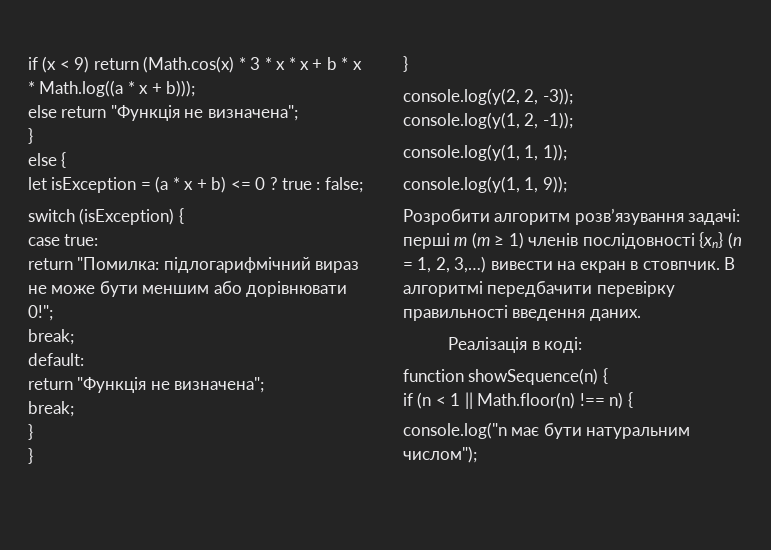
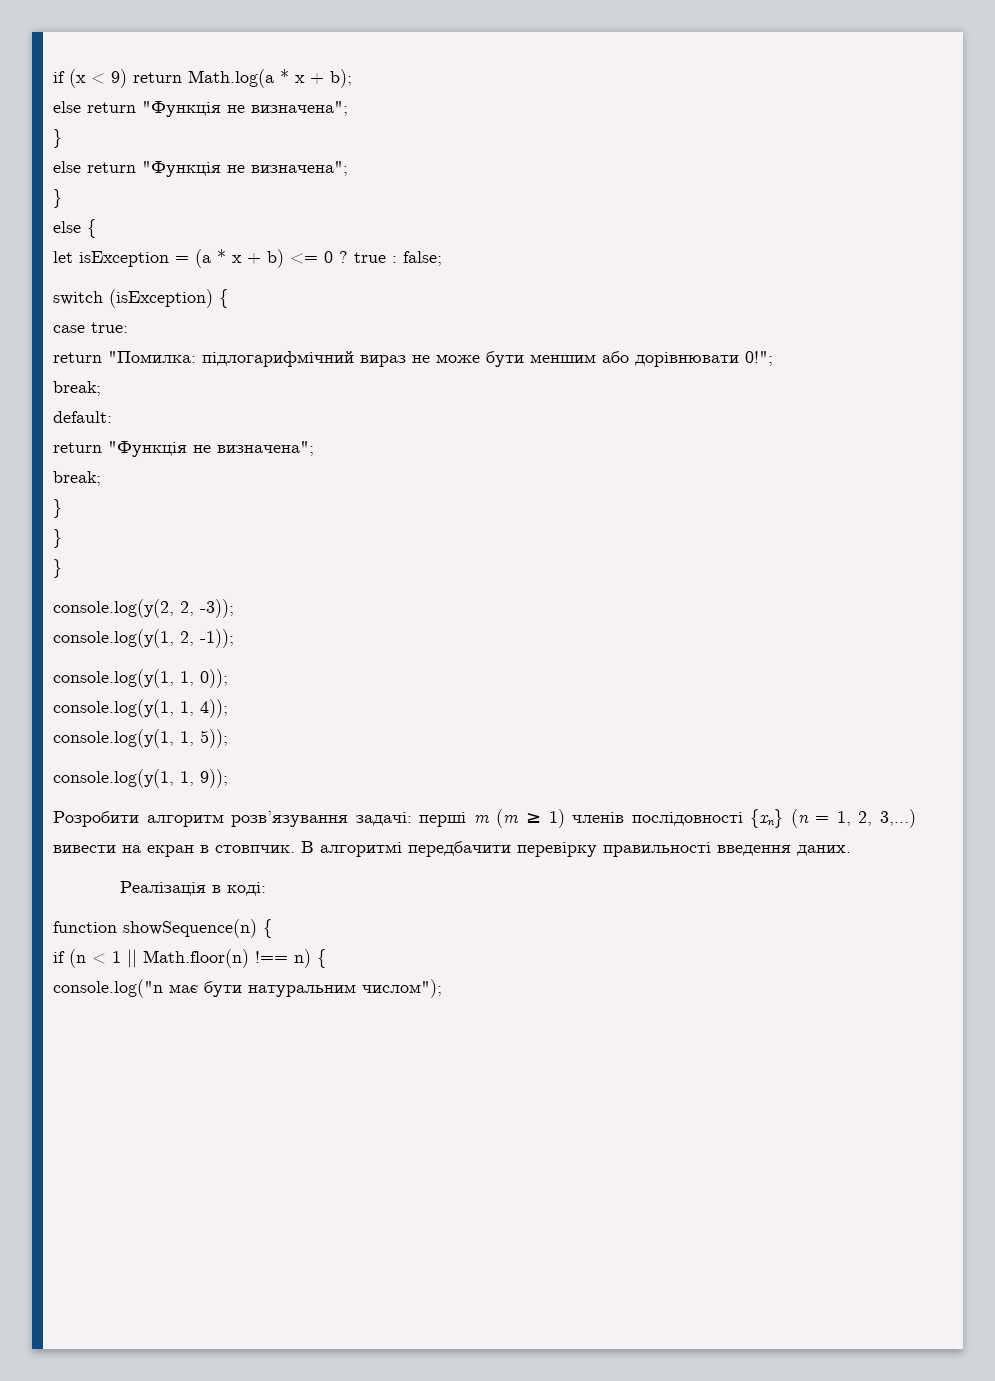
[143,56,362,73] [28,80,196,97] (Math.cos(x) * 3 * x * x + b * x * Math.log((a * x + b))); -> [188,69,352,88] [53,101,348,117] [53,129,62,148] Math.log(a * x + b); // else return "Функція не визначена"; // }
[542,144,567,161] 1)); -> [200,669,228,688] [53,699,228,718] [53,729,228,748] 0)); // console.log(y(1, 1, 4)); // console.log(y(1, 1, 5));

